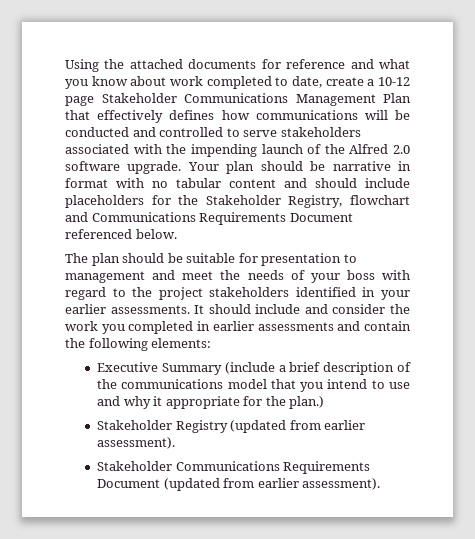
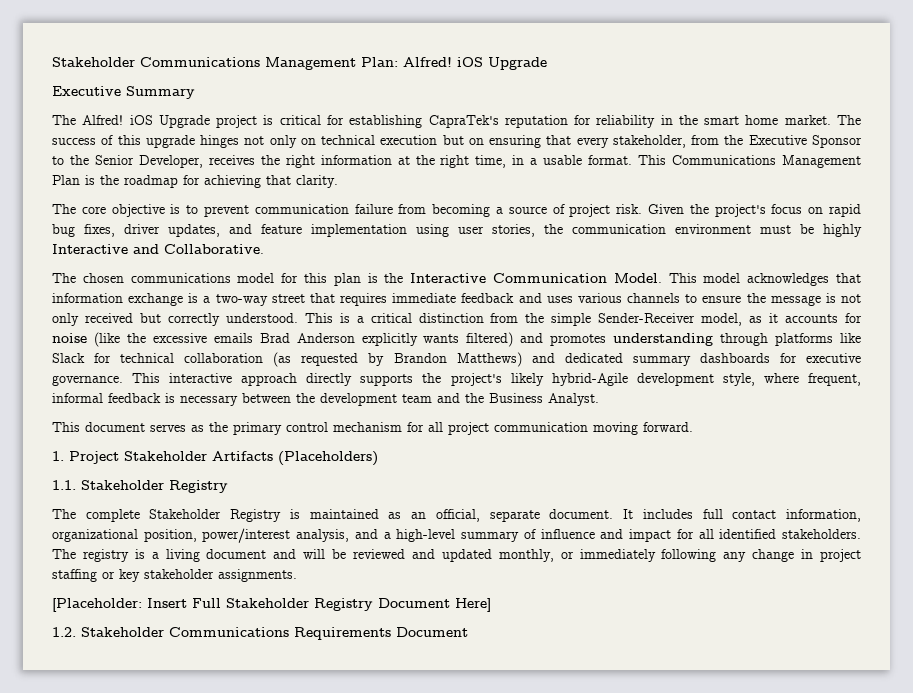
[65,59,410,72] [65,76,411,89] [65,93,411,106] [65,110,410,123] [65,127,361,137] [65,144,410,157] [65,161,411,174] [65,178,410,188] [65,195,410,208] [65,212,353,225] [65,229,177,239] [65,253,357,266] [65,270,410,283] [65,287,410,300] [65,304,410,314] [65,321,412,334] [65,338,212,351] [97,362,412,375] [97,379,411,392] [97,396,325,409] [97,420,366,433] [97,437,176,449] [97,461,371,474] [97,478,381,491] Using the attached documents for reference and what you know about work completed to date, create a 10-12 page Stakeholder Communications Management Plan that effectively defines how communications will be conducted and controlled to serve stakeholders associated with the impending launch of the Alfred 2.0 software upgrade. Your plan should be narrative in format with no tabular content and should include placeholders for the Stakeholder Registry, flowchart and Communications Requirements Document referenced below. // The plan should be suitable for presentation to management and meet the needs of your boss with regard to the project stakeholders identified in your earlier assessments. It should include and consider the work you completed in earlier assessments and contain the following elements: // Executive Summary (include a brief description of the communications model that you intend to use and why it appropriate for the plan.) // Stakeholder Registry (updated from earlier assessment). // Stakeholder Communications Requirements Document (updated from earlier assessment). -> [52,57,547,70] [52,86,195,99] [52,115,862,128] [52,135,863,148] [52,155,862,168] [52,175,338,188] [52,204,861,217] [52,224,862,237] [52,244,264,254] [52,273,861,286] [52,293,861,306] [52,313,863,326] [52,332,861,347] [52,352,861,367] [52,373,862,386] [52,393,599,406] [52,422,693,435] [52,451,378,466] [52,480,228,493] [52,509,862,522] [52,528,862,543] [52,549,862,562] [52,569,297,582] [52,598,491,612] [52,627,468,640] Stakeholder Communications Management Plan: Alfred! iOS Upgrade // Executive Summary // The Alfred! iOS Upgrade project is critical for establishing CapraTek's reputation for reliability in the smart home market. The success of this upgrade hinges not only on technical execution but on ensuring that every stakeholder, from the Executive Sponsor to the Senior Developer, receives the right information at the right time, in a usable format. This Communications Management Plan is the roadmap for achieving that clarity. // The core objective is to prevent communication failure from becoming a source of project risk. Given the project's focus on rapid bug fixes, driver updates, and feature implementation using user stories, the communication environment must be highly Interactive and Collaborative. // The chosen communications model for this plan is the Interactive Communication Model. This model acknowledges that information exchange is a two-way street that requires immediate feedback and uses various channels to ensure the message is not only received but correctly understood. This is a critical distinction from the simple Sender-Receiver model, as it accounts for noise (like the excessive emails Brad Anderson explicitly wants filtered) and promotes understanding through platforms like Slack for technical collaboration (as requested by Brandon Matthews) and dedicated summary dashboards for executive governance. This interactive approach directly supports the project's likely hybrid-Agile development style, where frequent, informal feedback is necessary between the development team and the Business Analyst. // This document serves as the primary control mechanism for all project communication moving forward. // 1. Project Stakeholder Artifacts (Placeholders) // 1.1. Stakeholder Registry // The complete Stakeholder Registry is maintained as an official, separate document. It includes full contact information, organizational position, power/interest analysis, and a high-level summary of influence and impact for all identified stakeholders. The registry is a living document and will be reviewed and updated monthly, or immediately following any change in project staffing or key stakeholder assignments. // [Placeholder: Insert Full Stakeholder Registry Document Here] // 1.2. Stakeholder Communications Requirements Document

